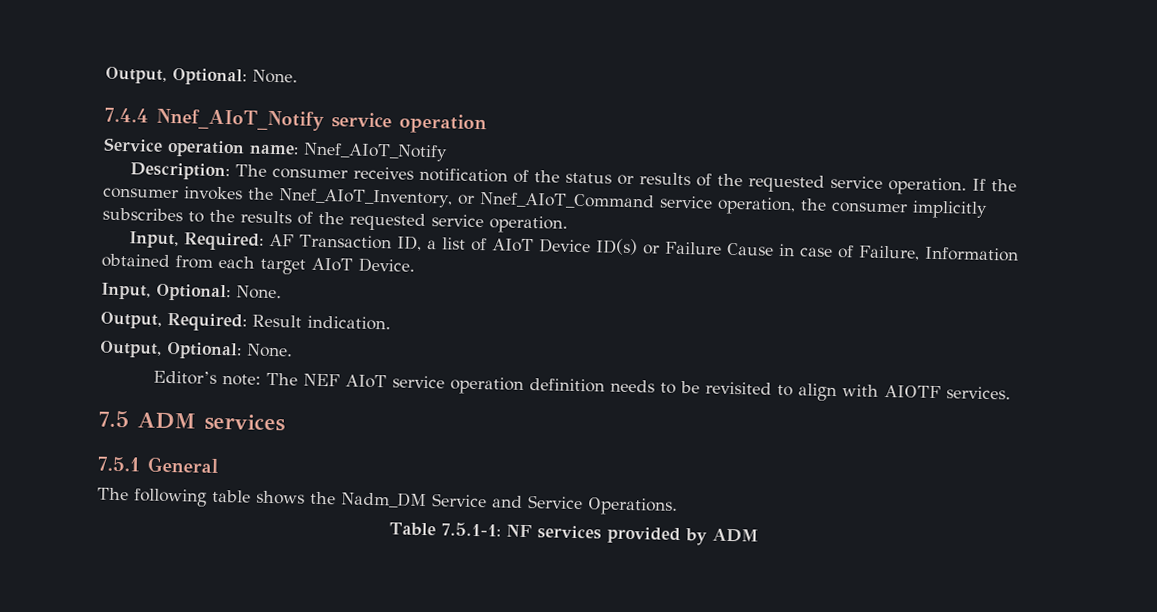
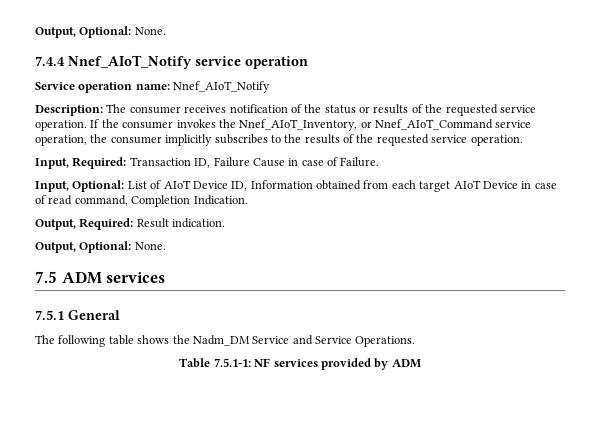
[268,233,294,247] AF -> (127, 163) none
[426,237,660,256] a list of AIoT Device ID(s) or -> (211, 163) none
[857,245,920,261] Failure, -> [340,157,380,167] [35,180,248,192] Failure. // Input, Optional: List of AIoT Device ID,
[358,257,415,273] [101,282,282,302] Device. // Input, Optional: None. -> [482,181,557,189] [35,195,248,207] Device in case of read command, Completion Indication.
[152,370,1011,402] // Editor’s note: The NEF AIoT service operation definition needs to be revisited to align with AIOTF services. -> (166, 246) none

